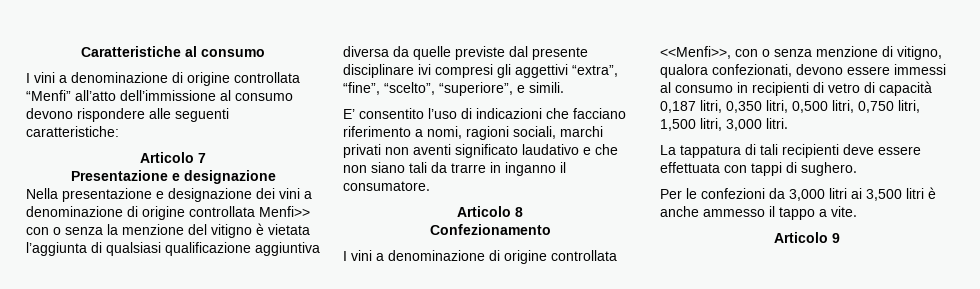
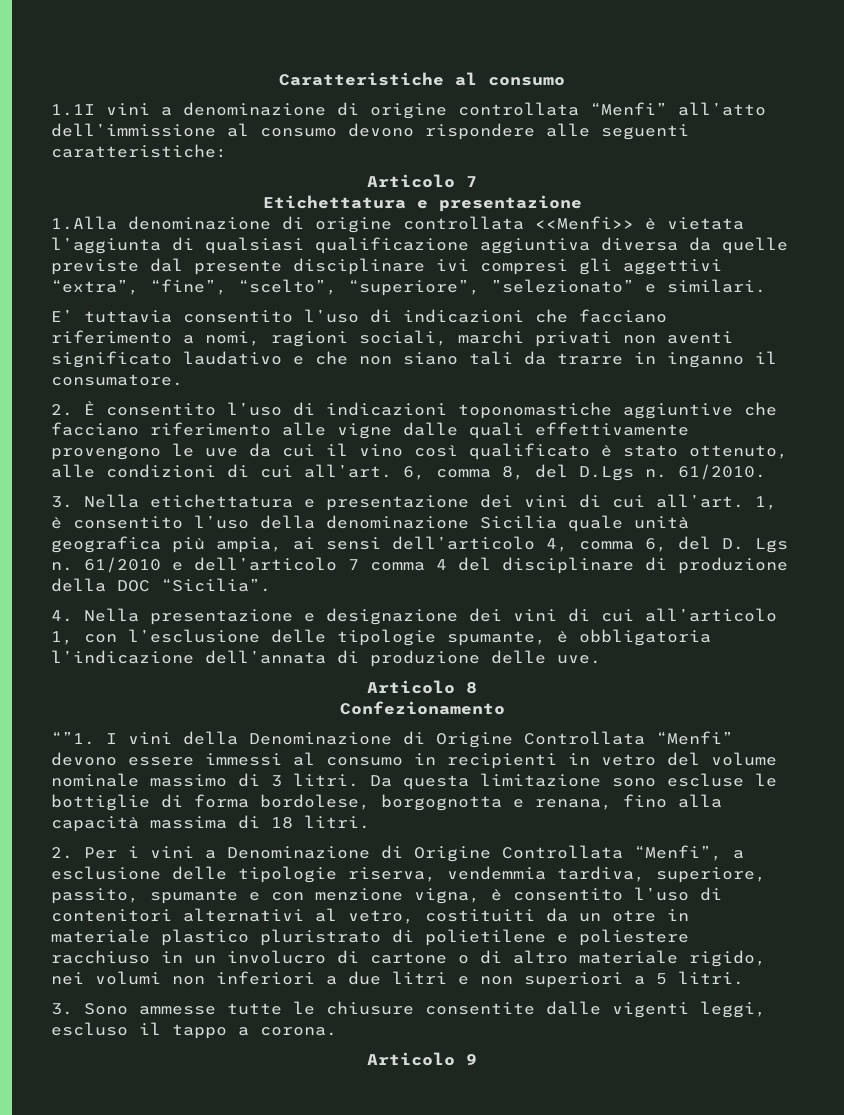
[26,73,30,83] I -> [51,104,95,116] 1.1I
[70,170,276,184] [26,188,312,202] [26,206,310,220] [26,224,252,238] Presentazione e designazione // Nella presentazione e designazione dei vini a denominazione di origine controllata Menfi>> con o senza la menzione del vitigno -> [262,195,582,212] [51,216,634,233] Etichettatura e presentazione // 1.Alla denominazione di origine controllata <<Menfi>>
[517,82,564,93] e simili. -> [491,279,766,293] ”selezionato” e similari.
(355, 114) none -> [84,310,172,323] tuttavia
(430, 186) none -> [51,401,777,419] [51,422,689,439] [51,443,788,460] [51,464,766,481] [51,494,777,511] [51,515,689,532] [51,536,788,553] [51,557,788,574] [51,578,271,592] [51,608,777,625] [51,629,711,646] [51,650,601,667] // 2. È consentito l’uso di indicazioni toponomastiche aggiuntive che facciano riferimento alle vigne dalle quali effettivamente provengono le uve da cui il vino così qualificato è stato ottenuto, alle condizioni di cui all’art. 6, comma 8, del D.Lgs n. 61/2010. // 3. Nella etichettatura e presentazione dei vini di cui all’art. 1, è consentito l’uso della denominazione Sicilia quale unità geografica più ampia, ai sensi dell’articolo 4, comma 6, del D. Lgs n. 61/2010 e dell’articolo 7 comma 4 del disciplinare di produzione della DOC “Sicilia”. // 4. Nella presentazione e designazione dei vini di cui all’articolo 1, con l’esclusione delle tipologie spumante, è obbligatoria l’indicazione dell’annata di produzione delle uve.
[343,250,617,264] [660,46,942,60] [660,64,792,78] I vini a denominazione di origine controllata <<Menfi>>, con o senza menzione di vitigno, qualora confezionati, -> [51,731,733,748] “”1. I vini della Denominazione di Origine Controllata “Menfi”
[813,81,932,96] [660,100,920,113] [660,118,788,131] [660,144,921,158] [660,162,857,176] [660,187,936,201] [660,206,765,217] di vetro di capacità 0,187 litri, 0,350 litri, 0,500 litri, 0,750 litri, 1,500 litri, 3,000 litri. // La tappatura di tali recipienti deve essere effettuata con tappi di sughero. // Per le confezioni da 3,000 litri ai 3,500 litri è anche ammesso -> [568,752,777,766] [51,773,777,790] [51,794,722,811] [51,815,370,832] [51,845,744,862] [51,866,766,883] [51,887,722,904] [51,908,689,924] [51,929,689,946] [51,950,766,967] [51,971,744,988] [51,1001,766,1018] [51,1022,128,1036] in vetro del volume nominale massimo di 3 litri. Da questa limitazione sono escluse le bottiglie di forma bordolese, borgognotta e renana, fino alla capacità massima di 18 litri. // 2. Per i vini a Denominazione di Origine Controllata “Menfi”, a esclusione delle tipologie riserva, vendemmia tardiva, superiore, passito, spumante e con menzione vigna, è consentito l’uso di contenitori alternativi al vetro, costituiti da un otre in materiale plastico pluristrato di polietilene e poliestere racchiuso in un involucro di cartone o di altro materiale rigido, nei volumi non inferiori a due litri e non superiori a 5 litri. // 3. Sono ammesse tutte le chiusure consentite dalle vigenti leggi, escluso
[831,206,857,217] vite. -> [260,1027,337,1036] corona.

